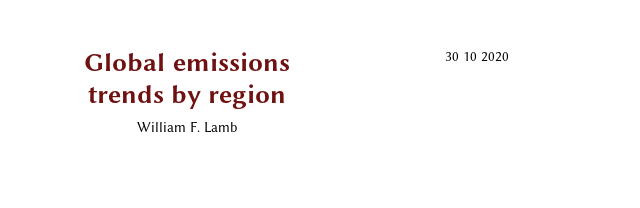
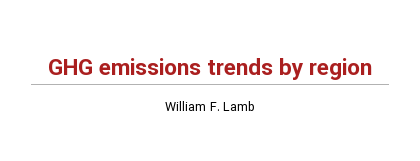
[84,53,166,72] Global -> [47,59,93,75] GHG
[445,52,509,62] // 30 10 2020 -> (255, 106) none

